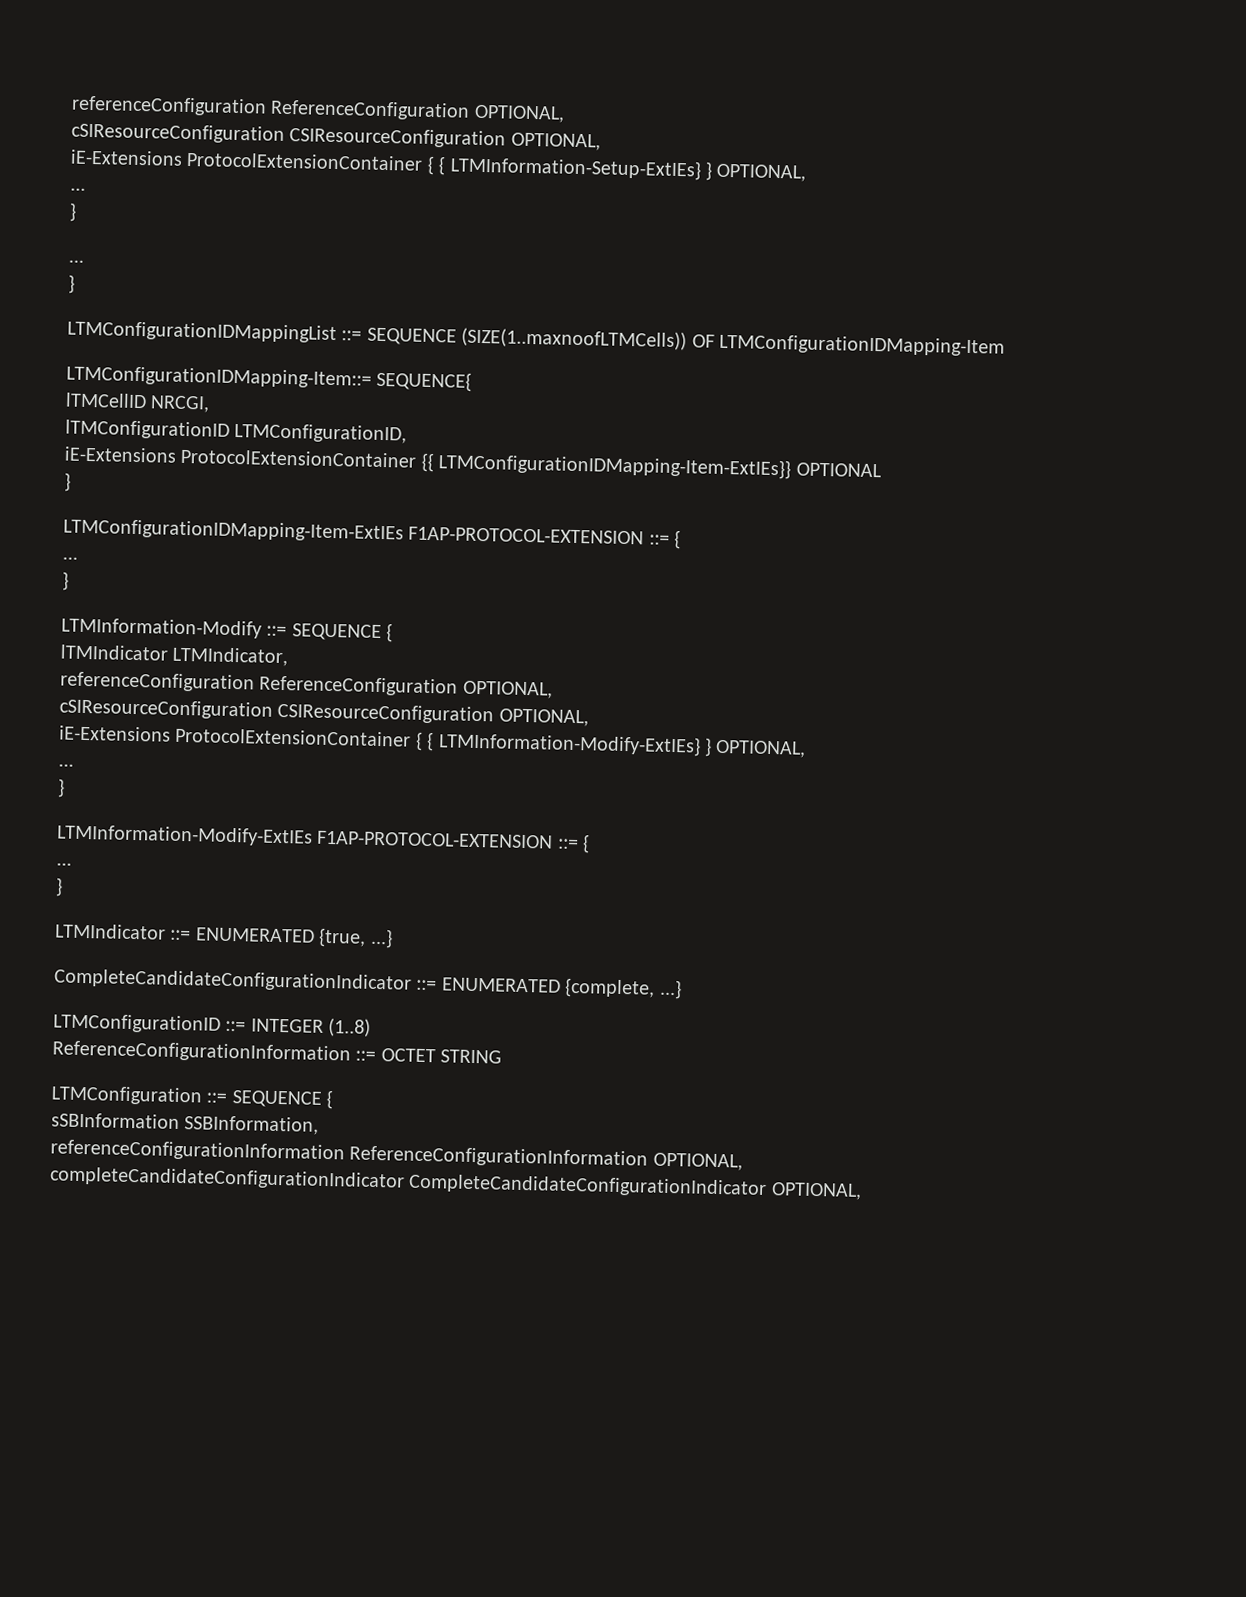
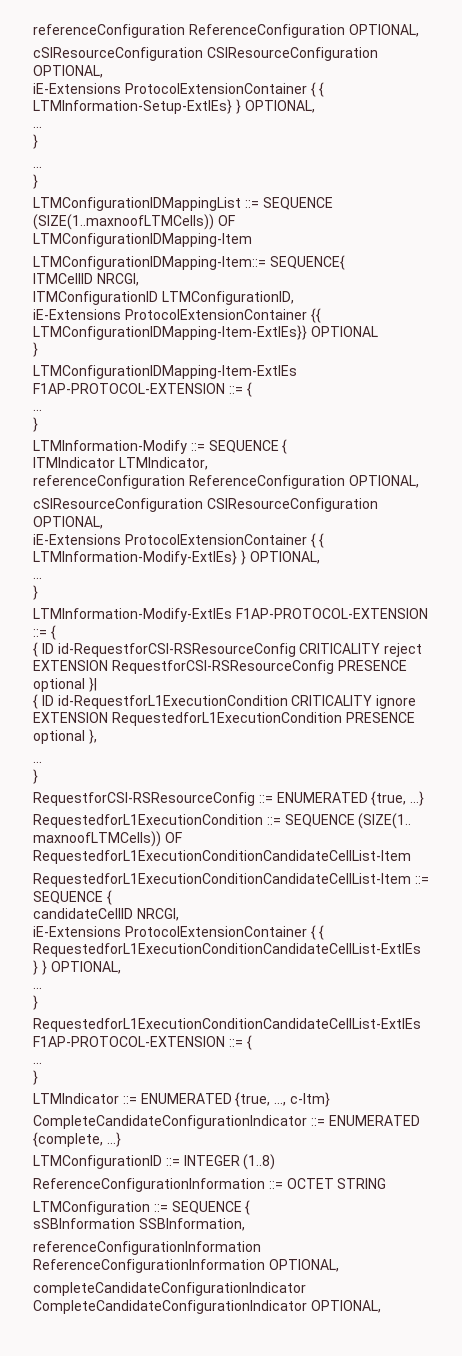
(591, 844) none -> [33,642,423,657] [33,660,407,674] [33,677,97,692] [33,694,417,709] [33,712,415,726] [33,729,97,744] [33,761,42,763] [33,769,38,784] [33,791,425,806] [33,813,412,829] [33,831,182,847] [33,850,411,864] [33,873,429,887] [33,890,112,905] [33,908,179,921] [33,925,325,940] [33,943,421,957] [33,960,121,975] [33,987,42,989] [33,995,38,1010] [33,1018,421,1032] [33,1035,252,1050] // { ID id-RequestforCSI-RSResourceConfig CRITICALITY reject EXTENSION RequestforCSI-RSResourceConfig PRESENCE optional }| // { ID id-RequestforL1ExecutionCondition CRITICALITY ignore EXTENSION RequestedforL1ExecutionCondition PRESENCE optional }, // ... // } // RequestforCSI-RSResourceConfig ::= ENUMERATED {true, ...} // RequestedforL1ExecutionCondition ::= SEQUENCE (SIZE(1.. maxnoofLTMCells)) OF RequestedforL1ExecutionConditionCandidateCellList-Item // RequestedforL1ExecutionConditionCandidateCellList-Item ::= SEQUENCE { // candidateCellID NRCGI, // iE-Extensions ProtocolExtensionContainer { { RequestedforL1ExecutionConditionCandidateCellList-ExtIEs } } OPTIONAL, // ... // } // RequestedforL1ExecutionConditionCandidateCellList-ExtIEs F1AP-PROTOCOL-EXTENSION ::= {
[369,928,393,949] ...} -> [274,1092,330,1107] ..., c-ltm}

